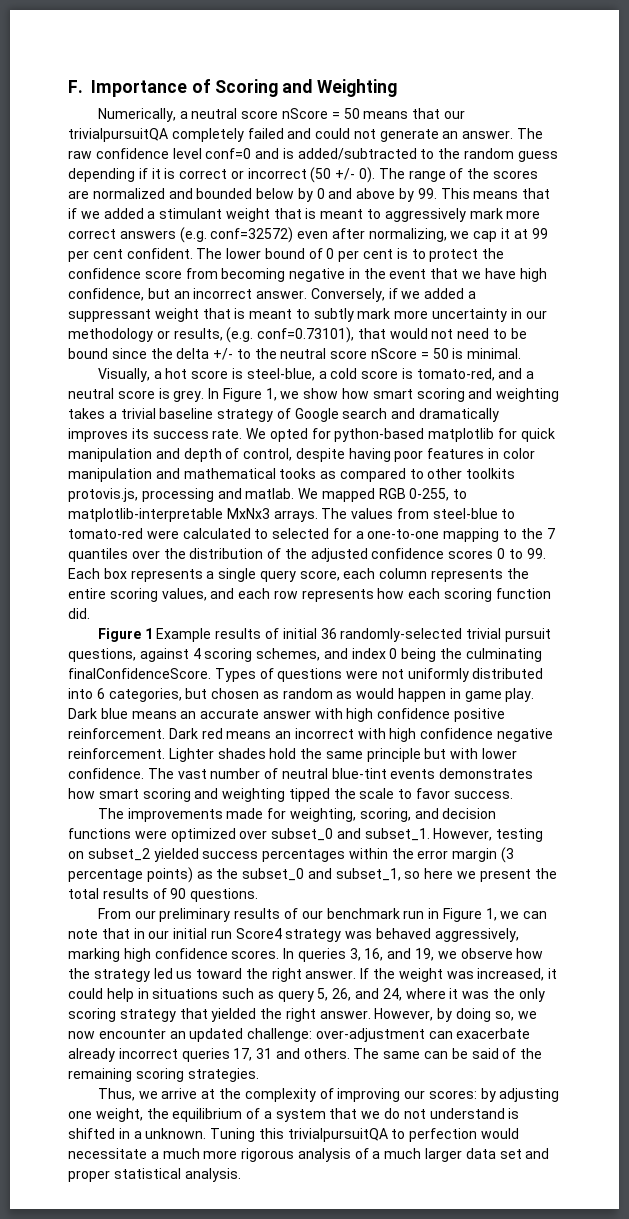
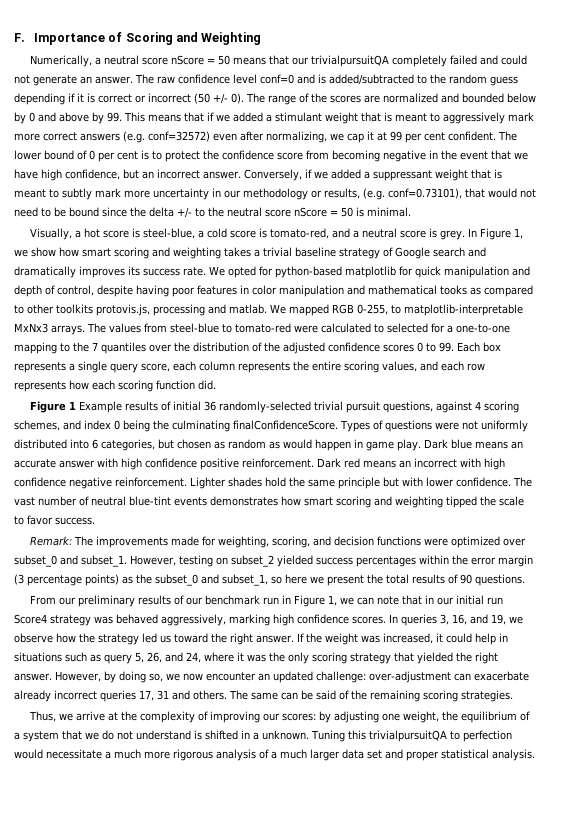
(513, 795) none -> [29,536,72,546] Remark:

